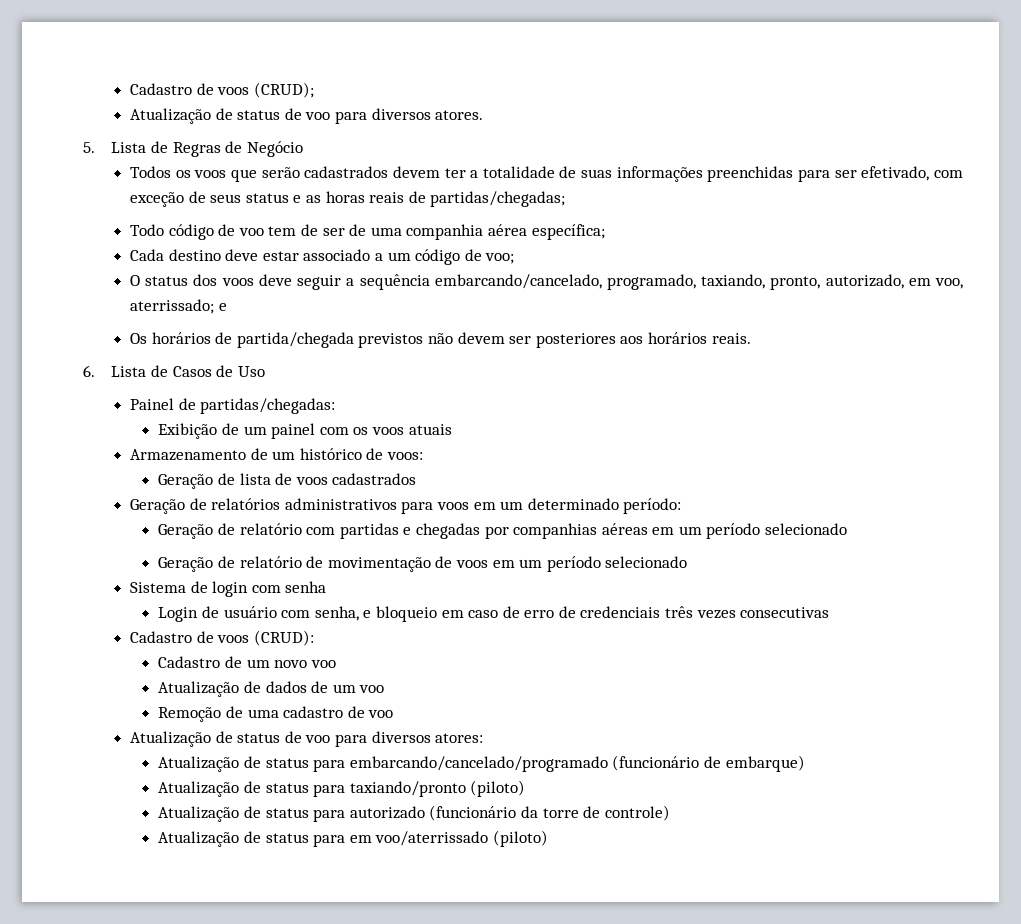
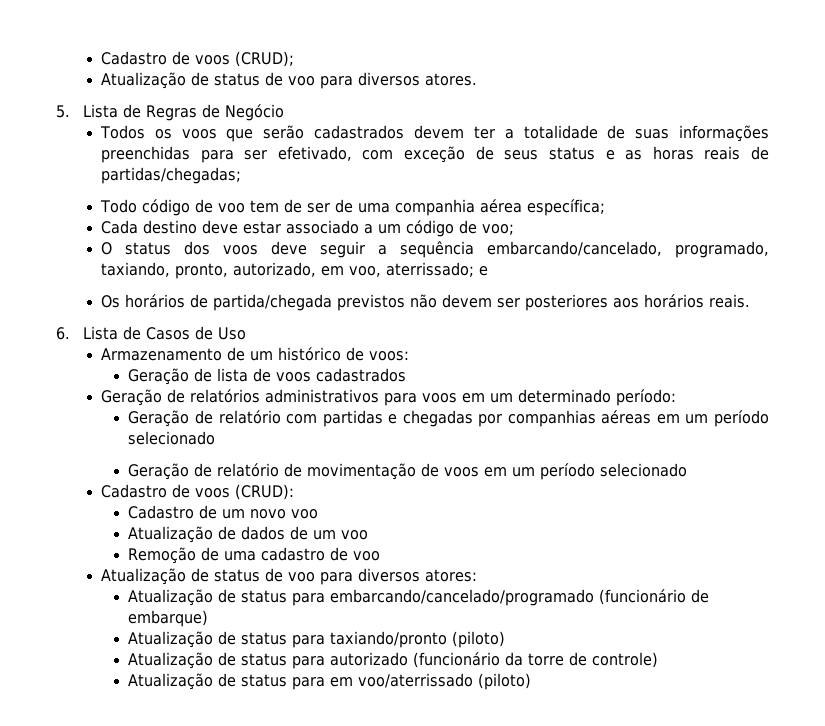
[130,398,336,414] [158,423,452,439] // Painel de partidas/chegadas: // Exibição de um painel com os voos atuais -> (247, 333) none
[130,581,327,597] [158,606,830,622] // Sistema de login com senha // Login de usuário com senha, e bloqueio em caso de erro de credenciais três vezes consecutivas -> (688, 470) none

